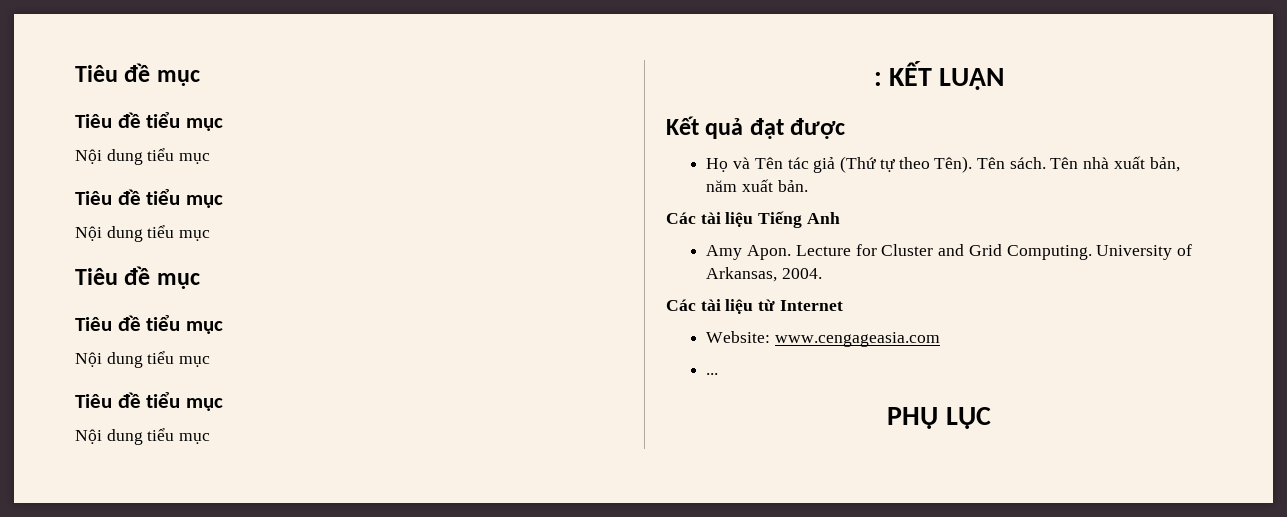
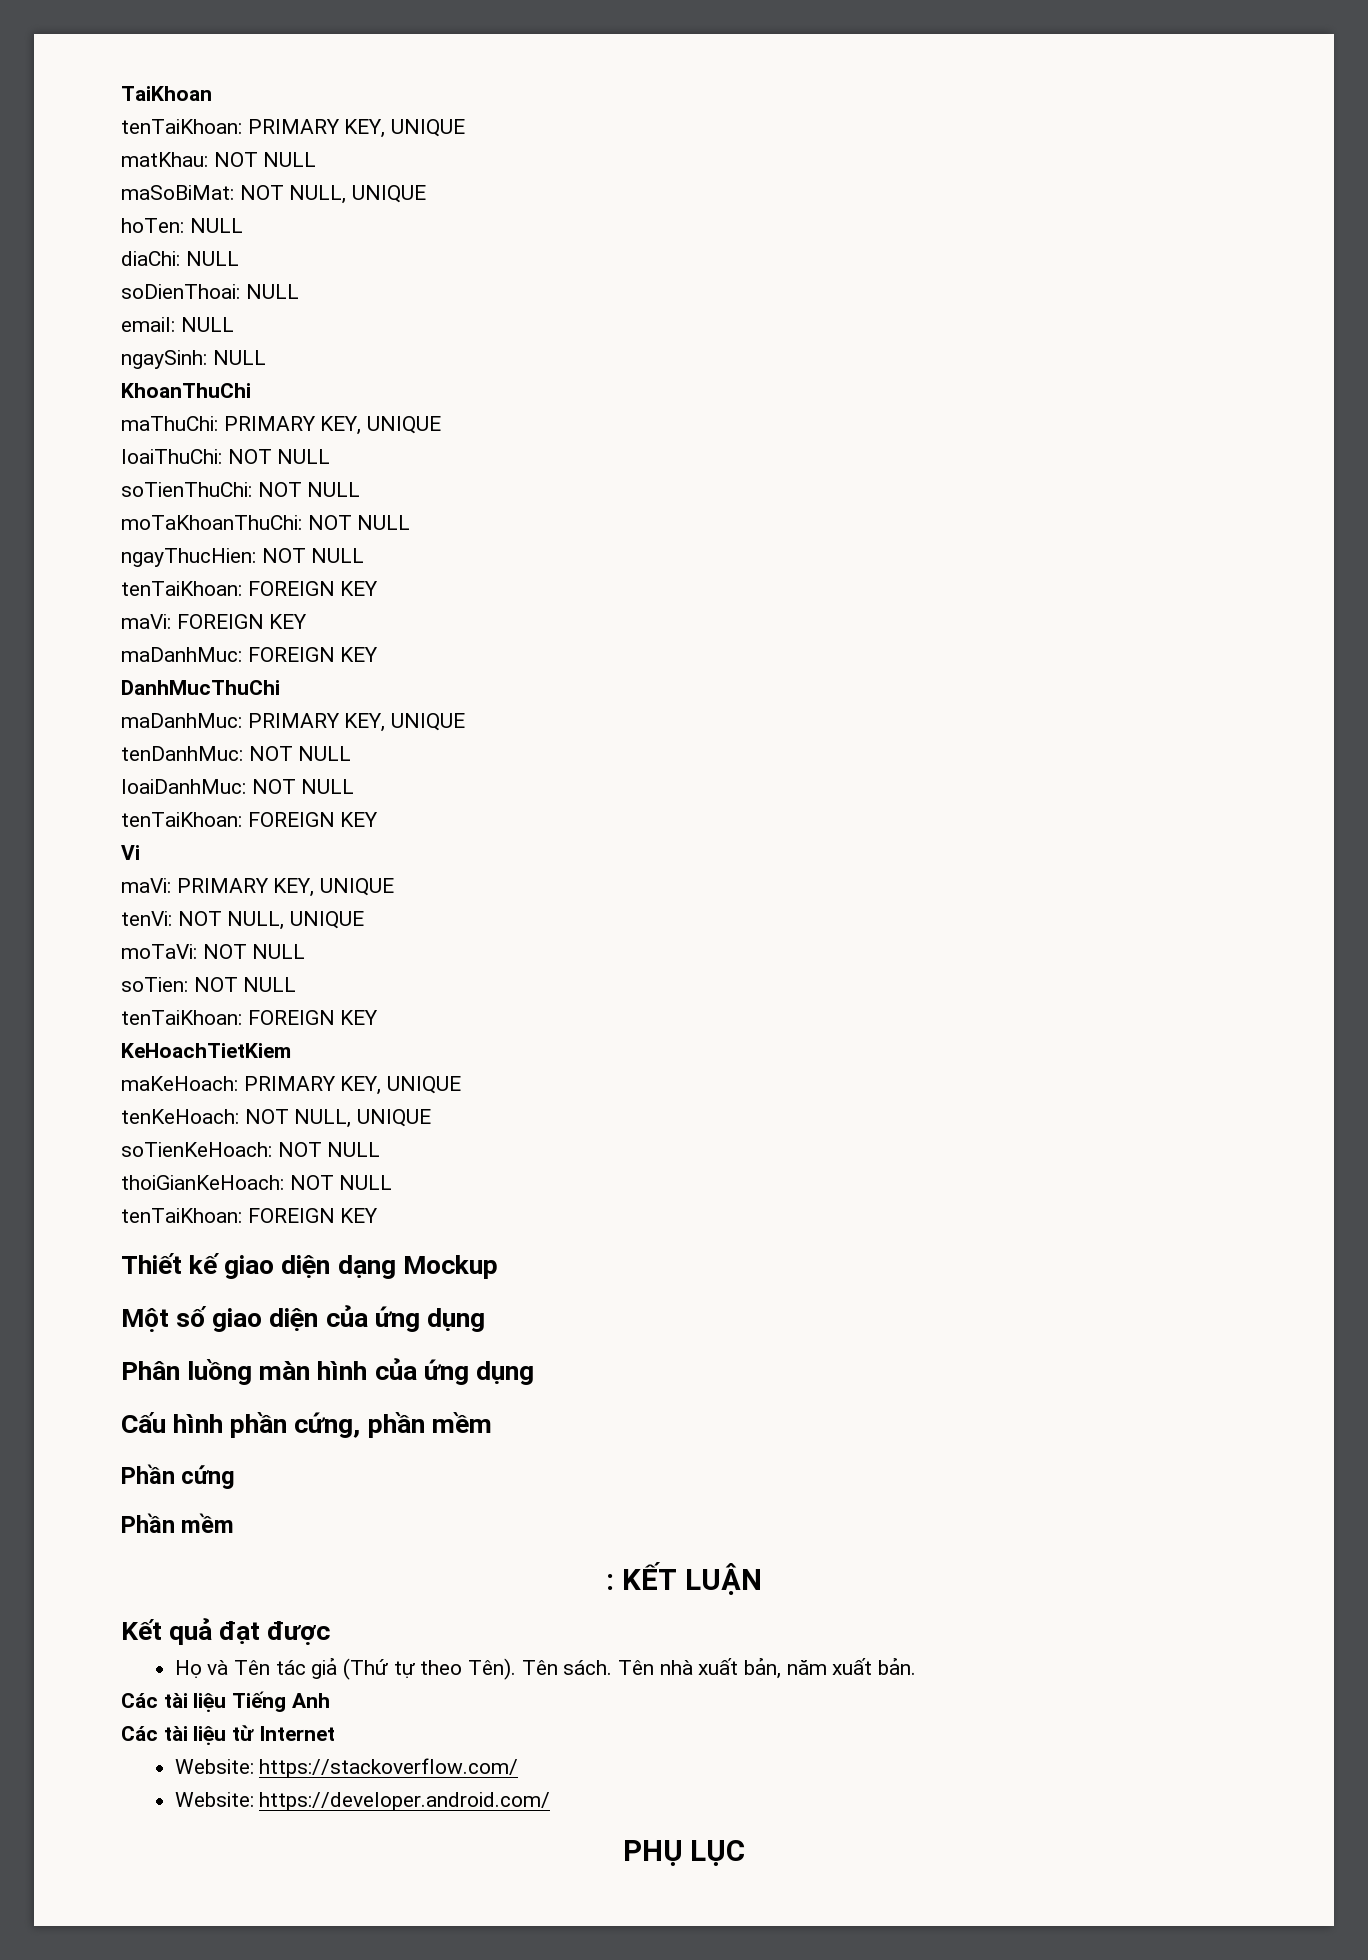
[75,63,200,86] [75,112,223,131] [75,148,211,165] [75,189,223,208] [75,225,211,242] [75,266,200,289] [75,315,223,334] [75,351,211,368] [75,392,223,411] [75,428,211,445] Tiêu đề mục // Tiêu đề tiểu mục // Nội dung tiểu mục // Tiêu đề tiểu mục // Nội dung tiểu mục // Tiêu đề mục // Tiêu đề tiểu mục // Nội dung tiểu mục // Tiêu đề tiểu mục // Nội dung tiểu mục -> [121,86,212,101] [121,119,466,138] [121,152,317,167] [121,185,427,204] [121,218,243,233] [121,251,239,266] [121,284,299,299] [121,317,234,332] [121,350,266,369] [121,383,251,398] [121,416,442,435] [121,449,331,464] [121,482,361,497] [121,515,411,530] [121,548,365,567] [121,581,379,596] [121,614,308,629] [121,647,379,662] [121,680,280,695] [121,713,466,732] [121,746,352,761] [121,779,355,794] [121,812,379,827] [121,845,140,860] [121,878,395,897] [121,911,365,930] [121,944,306,959] [121,977,297,992] [121,1010,379,1025] [121,1043,291,1058] [121,1076,462,1095] [121,1109,432,1128] [121,1142,381,1157] [121,1175,393,1190] [121,1208,379,1223] [121,1253,498,1279] [121,1305,485,1332] [121,1358,534,1385] [121,1412,492,1438] [121,1464,236,1489] [121,1513,235,1533] TaiKhoan // tenTaiKhoan: PRIMARY KEY, UNIQUE // matKhau: NOT NULL // maSoBiMat: NOT NULL, UNIQUE // hoTen: NULL // diaChi: NULL // soDienThoai: NULL // email: NULL // ngaySinh: NULL // KhoanThuChi // maThuChi: PRIMARY KEY, UNIQUE // loaiThuChi: NOT NULL // soTienThuChi: NOT NULL // moTaKhoanThuChi: NOT NULL // ngayThucHien: NOT NULL // tenTaiKhoan: FOREIGN KEY // maVi: FOREIGN KEY // maDanhMuc: FOREIGN KEY // DanhMucThuChi // maDanhMuc: PRIMARY KEY, UNIQUE // tenDanhMuc: NOT NULL // loaiDanhMuc: NOT NULL // tenTaiKhoan: FOREIGN KEY // Vi // maVi: PRIMARY KEY, UNIQUE // tenVi: NOT NULL, UNIQUE // moTaVi: NOT NULL // soTien: NOT NULL // tenTaiKhoan: FOREIGN KEY // KeHoachTietKiem // maKeHoach: PRIMARY KEY, UNIQUE // tenKeHoach: NOT NULL, UNIQUE // soTienKeHoach: NOT NULL // thoiGianKeHoach: NOT NULL // tenTaiKhoan: FOREIGN KEY // Thiết kế giao diện dạng Mockup // Một số giao diện của ứng dụng // Phân luồng màn hình của ứng dụng // Cấu hình phần cứng, phần mềm // Phần cứng // Phần mềm
[706,244,1193,260] [706,267,823,282] // Amy Apon. Lecture for Cluster and Grid Computing. University of Arkansas, 2004. -> (330, 1700) none
[775,332,941,347] [706,373,719,375] www.cengageasia.com // ... -> [259,1758,519,1778] [174,1792,551,1811] https://stackoverflow.com/ // Website: https://developer.android.com/

